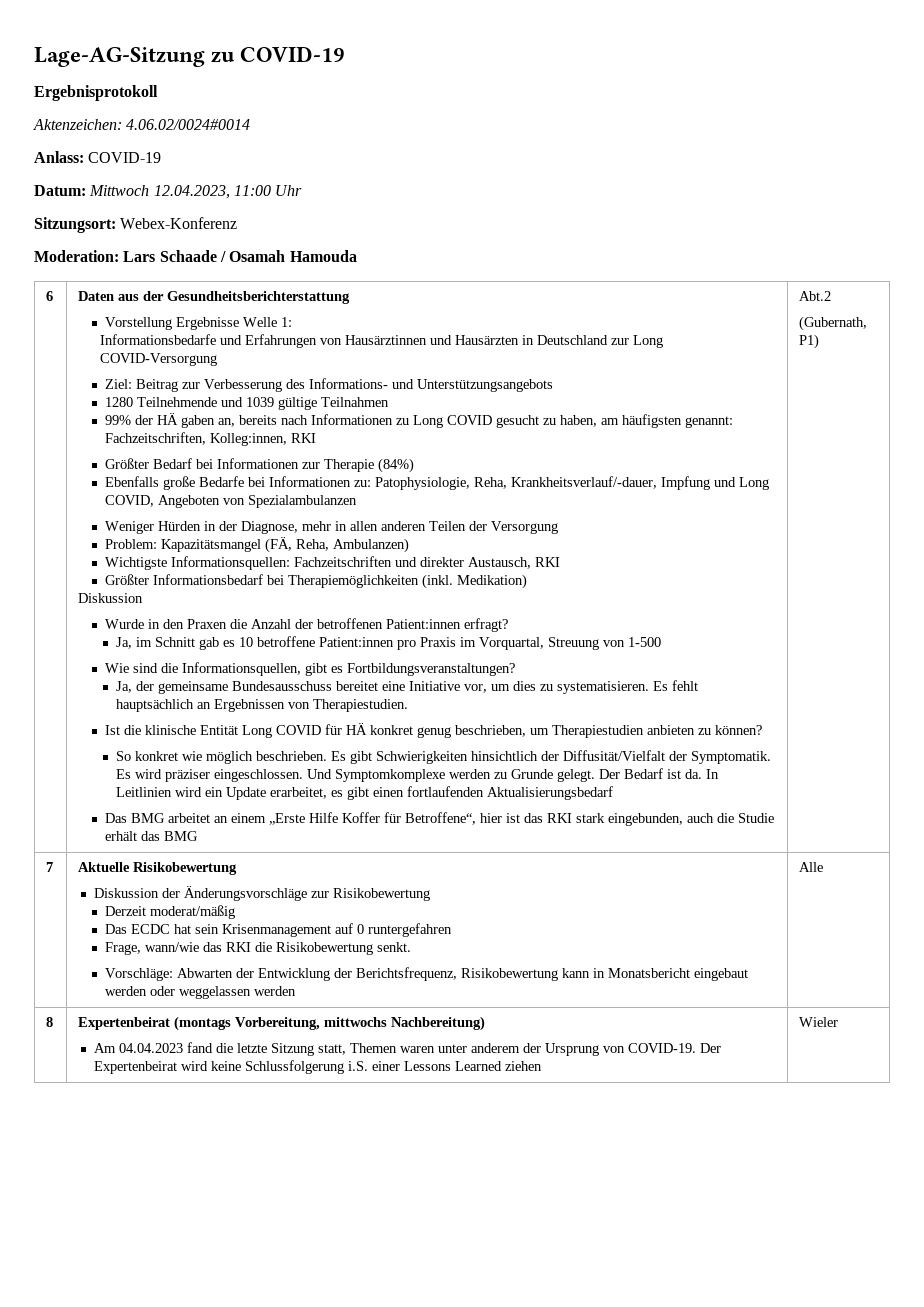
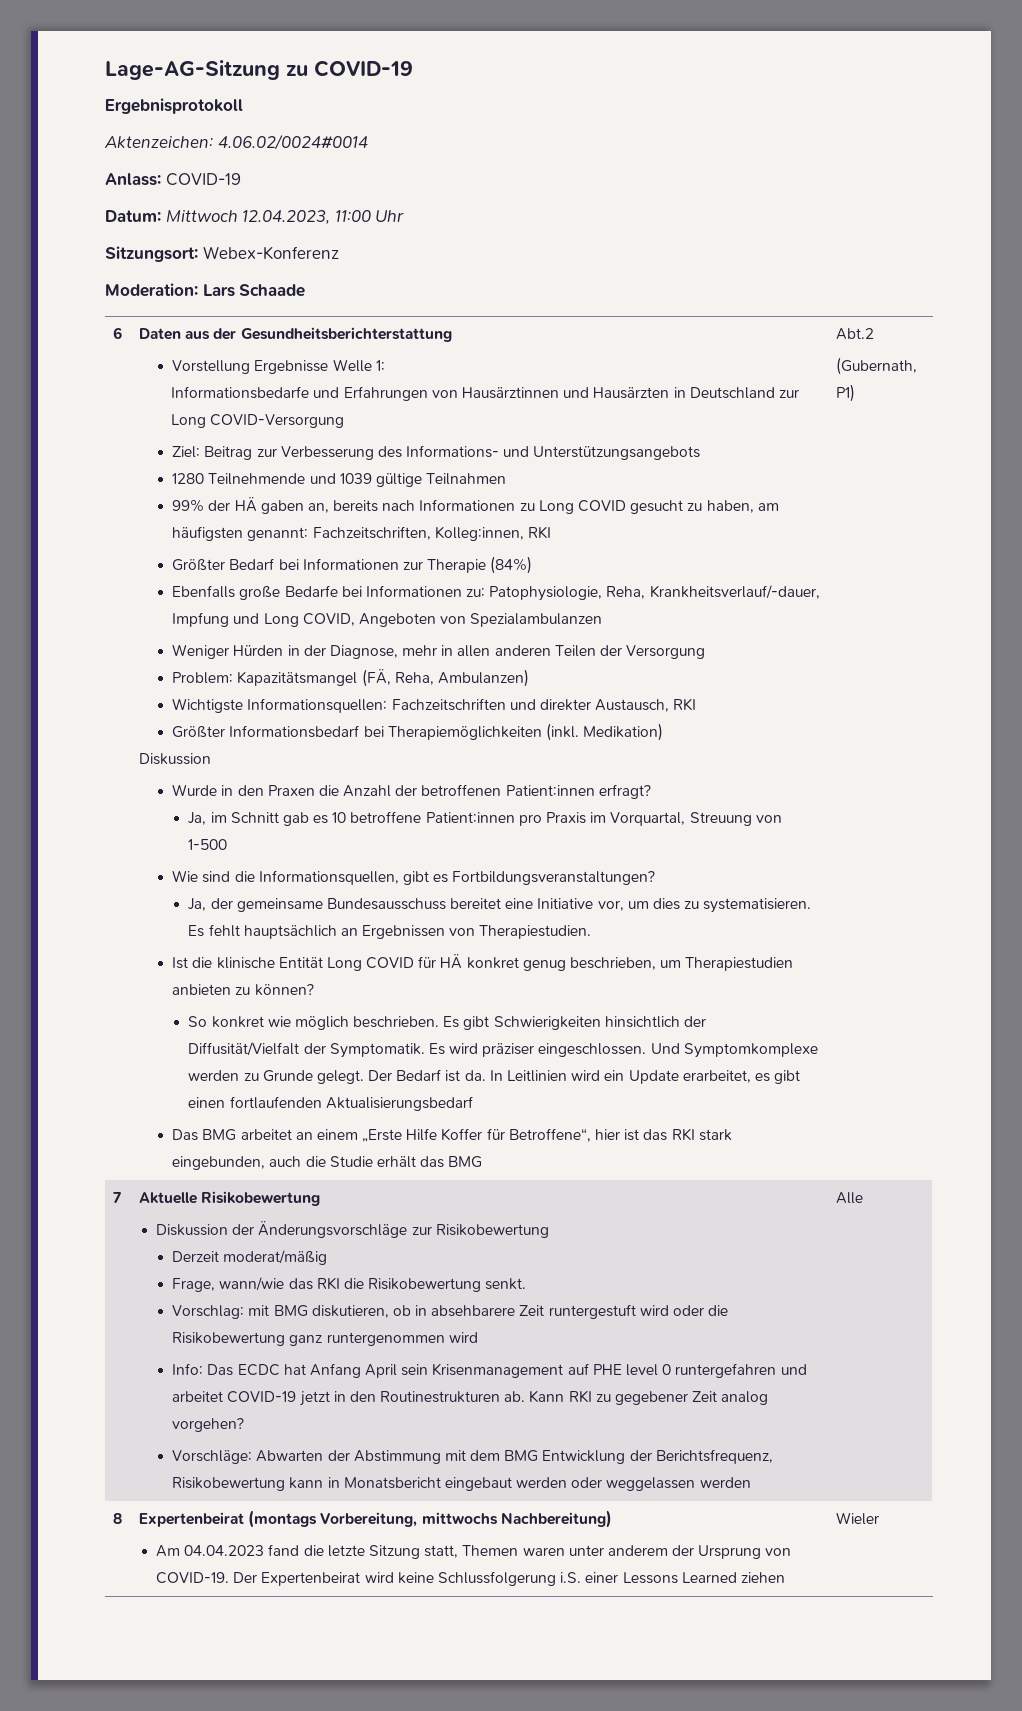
[219,250,357,262] / Osamah Hamouda -> (306, 290) none
[105,923,453,937] // Das ECDC hat sein Krisenmanagement auf 0 runtergefahren -> (328, 1257) none
(412, 947) none -> [172,1304,729,1319] [172,1332,478,1346] [172,1363,807,1378] [172,1390,769,1406] [172,1418,245,1432] // Vorschlag: mit BMG diskutieren, ob in absehbarere Zeit runtergestuft wird oder die Risikobewertung ganz runtergenommen wird // Info: Das ECDC hat Anfang April sein Krisenmanagement auf PHE level 0 runtergefahren und arbeitet COVID-19 jetzt in den Routinestrukturen ab. Kann RKI zu gegebener Zeit analog vorgehen?
(255, 973) none -> [353,1450,539,1464] Abstimmung mit dem BMG

